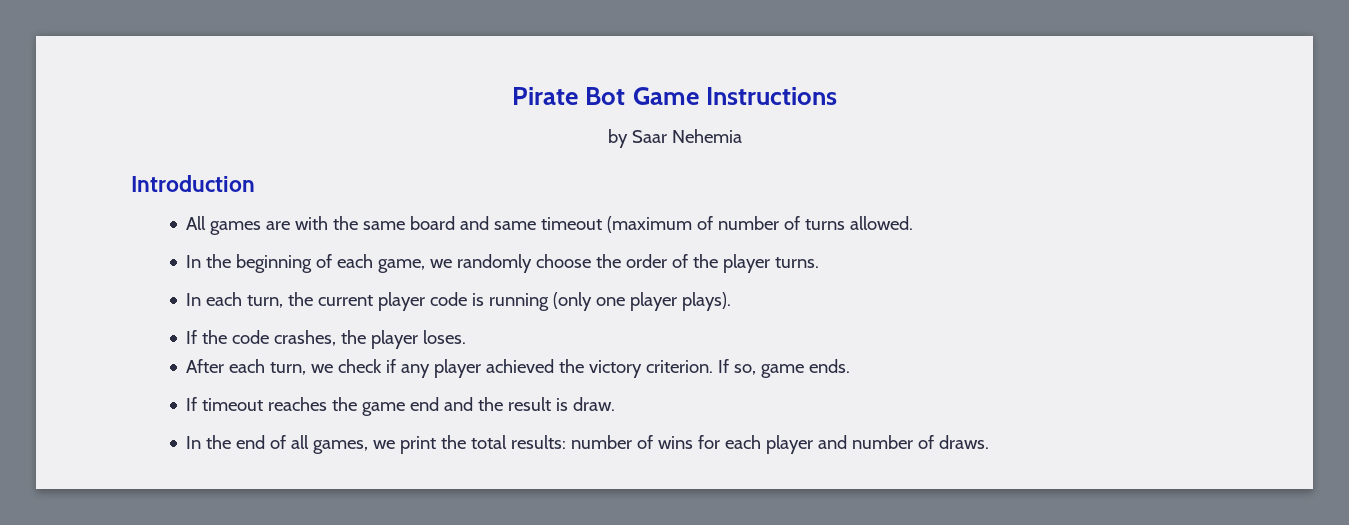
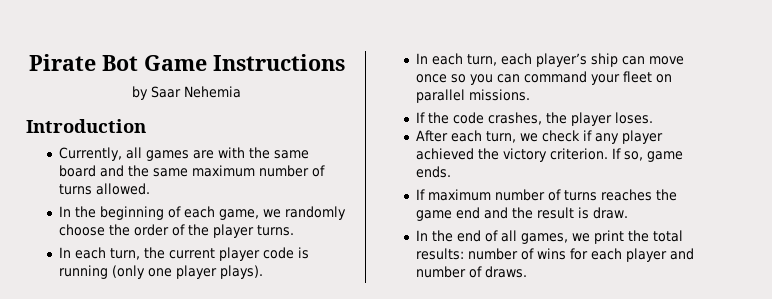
[186,216,207,230] All -> [59,147,143,161] Currently, all
[494,216,714,233] same timeout (maximum of -> [128,165,256,177] the same maximum
(732, 301) none -> [416,53,685,67] [416,71,673,85] [416,89,531,103] // In each turn, each player’s ship can move once so you can command your fleet on parallel missions.
[202,398,264,411] timeout -> [428,189,598,201] maximum number of turns

